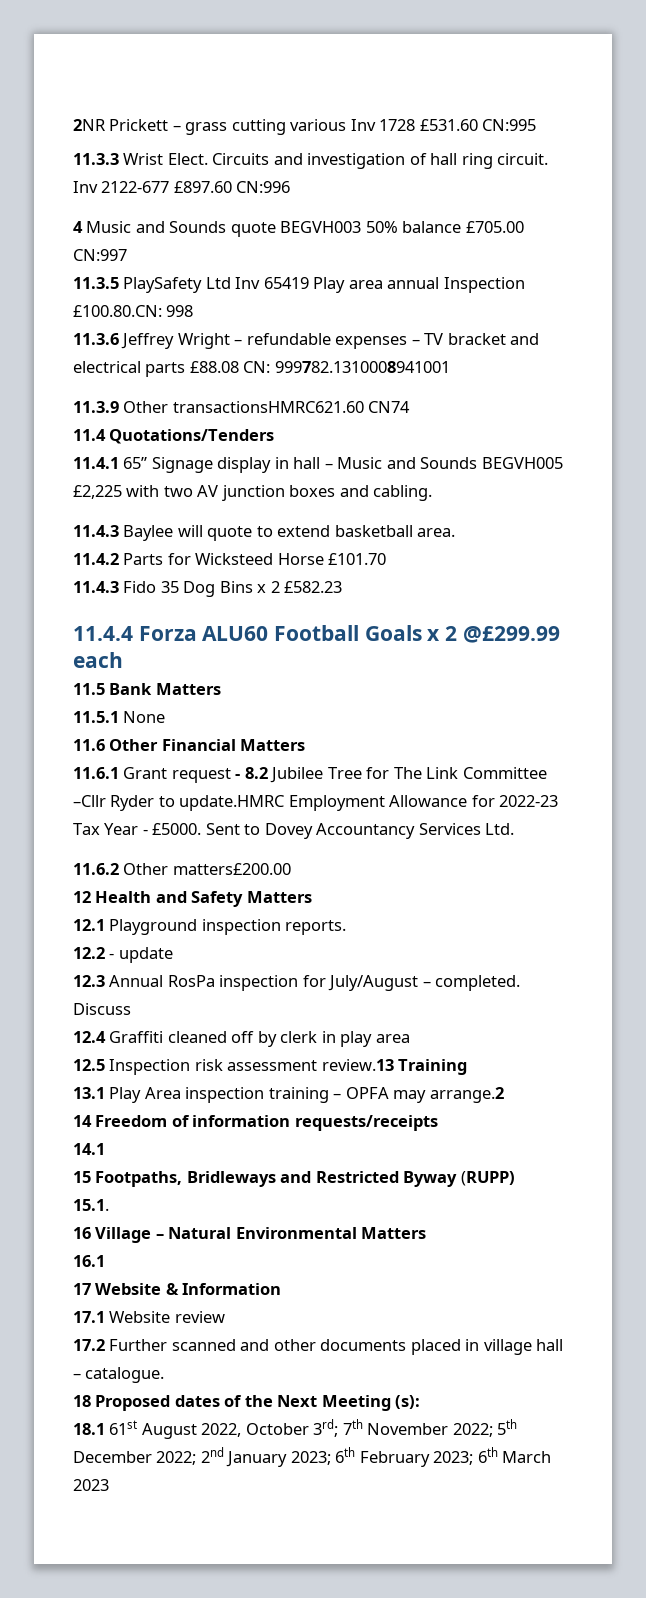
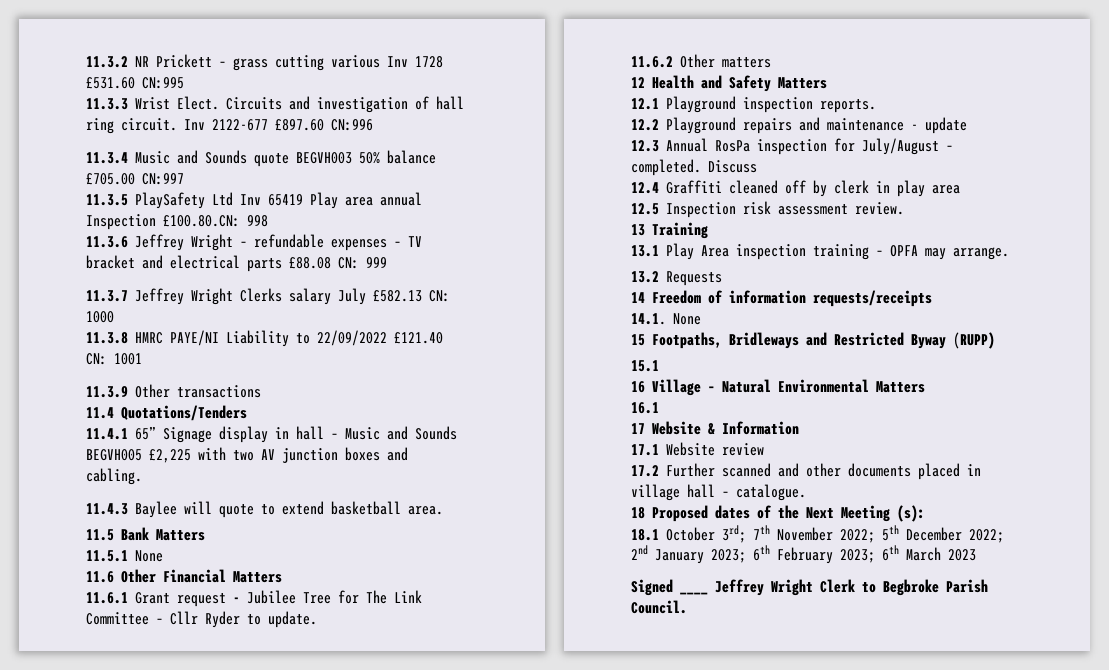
[73,119,106,131] 2NR -> [86,56,149,68] 11.3.2 NR
[73,221,83,233] 4 -> [86,152,128,164] 11.3.4
[274,361,450,373] 999782.1310008941001 -> [366,257,387,268] [86,288,450,305] [86,311,114,323] [86,330,443,347] [86,353,142,365] 999 // 11.3.7 Jeffrey Wright Clerks salary July £582.13 CN: 1000 // 11.3.8 HMRC PAYE/NI Liability to 22/09/2022 £121.40 CN: 1001
[172,401,411,413] transactionsHMRC621.60 CN74 -> [177,385,261,398] transactions
[73,553,387,565] [73,581,343,597] [73,625,560,643] [73,652,123,668] // 11.4.2 Parts for Wicksteed Horse £101.70 // 11.4.3 Fido 35 Dog Bins x 2 £582.23 // 11.4.4 Forza ALU60 Football Goals x 2 @£299.99 each -> (443, 510) none
[244,767,268,779] 8.2 -> (240, 600) none
[73,795,559,811] [73,823,515,839] –Cllr Ryder to update.HMRC Employment Allowance for 2022-23 Tax Year - £5000. Sent to Dovey Accountancy Services Ltd. -> [156,611,317,628] – Cllr Ryder to update.
[172,863,291,875] matters£200.00 -> [722,57,771,68] matters
(105, 953) none -> [666,117,904,134] Playground repairs and maintenance
[321,1059,394,1071] review.13 -> [855,202,904,215] [631,224,645,236] review. // 13
[429,1087,504,1103] arrange.2 -> [953,247,1009,260] [631,271,722,286] arrange. // 13.2 Requests
[73,1143,105,1155] 14.1 -> [631,313,701,325] 14.1. None
[73,1199,109,1211] 15.1. -> [631,360,659,372] 15.1
[109,1420,242,1439] 61st August 2022, -> (659, 535) none
(109, 1485) none -> [631,579,988,596] [631,600,687,614] // Signed ____ Jeffrey Wright Clerk to Begbroke Parish Council.

